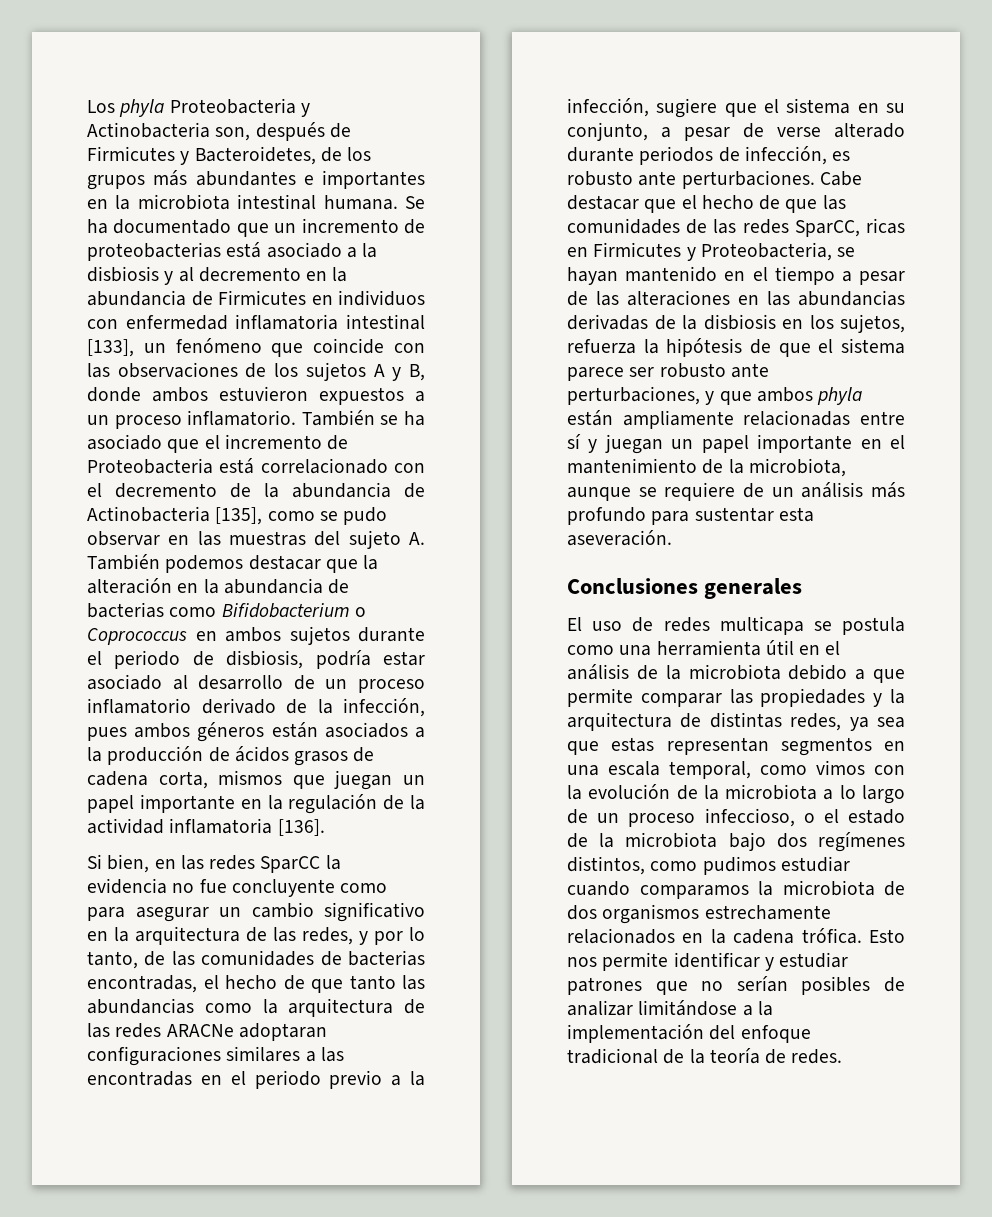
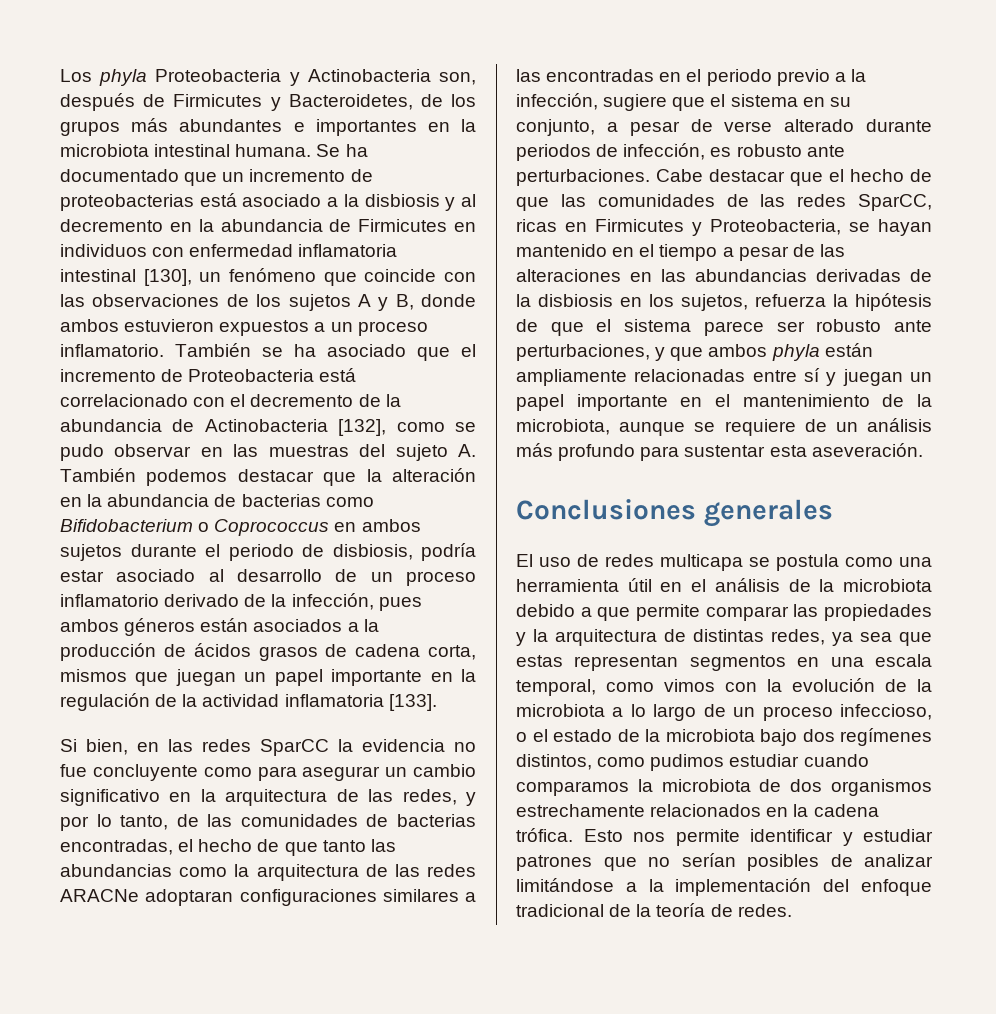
[87,339,134,357] [133], -> [143,269,192,286] [130],
[215,507,263,525] [135], -> [338,419,387,436] [132],
[277,819,325,836] [136]. -> [388,694,437,711] [133].

